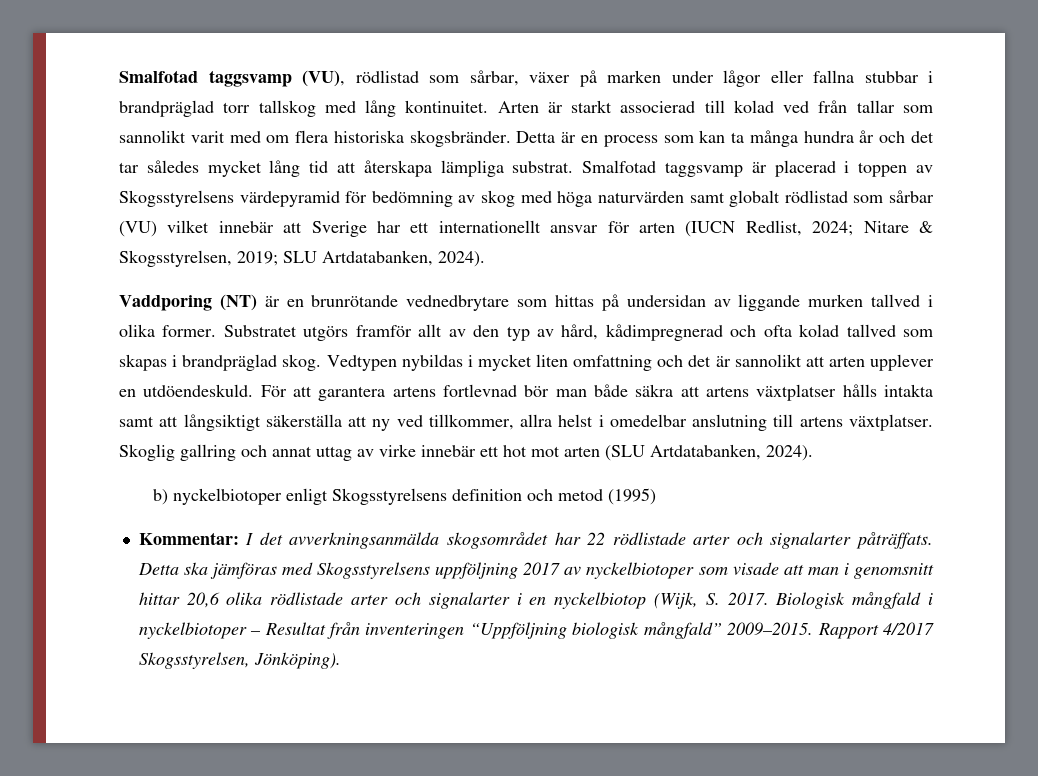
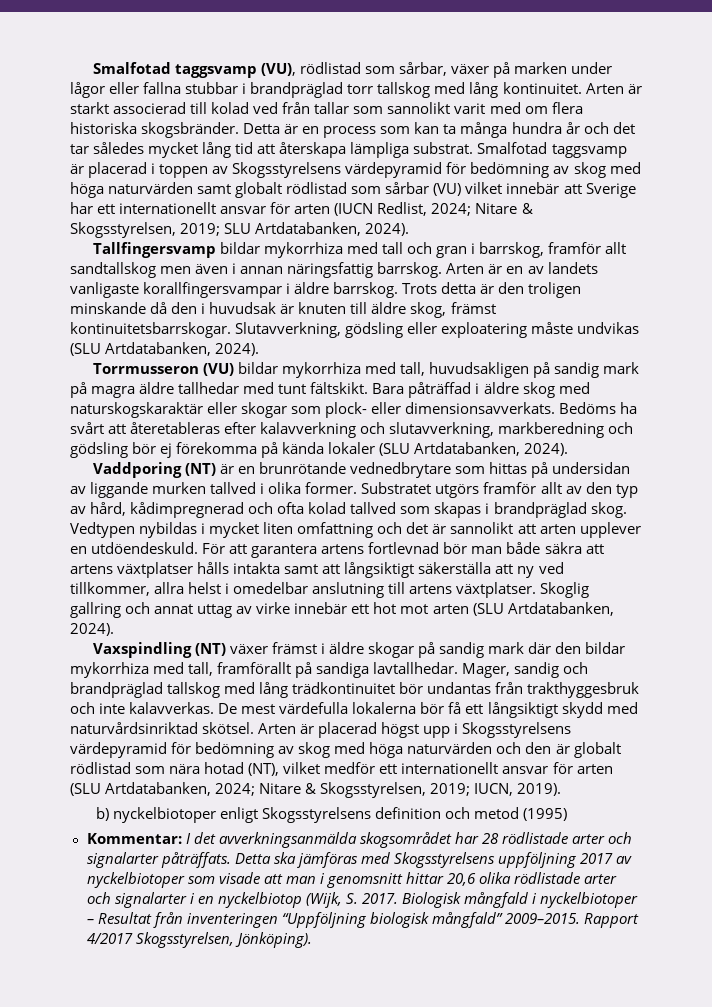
(485, 259) none -> [92,242,627,258] [70,262,598,278] [70,282,582,298] [70,302,496,318] [70,322,640,338] [70,342,260,356] [92,362,640,378] [70,382,590,398] [70,402,638,418] [70,422,634,438] [70,442,569,458] // Tallfingersvamp bildar mykorrhiza med tall och gran i barrskog, framför allt sandtallskog men även i annan näringsfattig barrskog. Arten är en av landets vanligaste korallfingersvampar i äldre barrskog. Trots detta är den troligen minskande då den i huvudsak är knuten till äldre skog, främst kontinuitetsbarrskogar. Slutavverkning, gödsling eller exploatering måste undvikas (SLU Artdatabanken, 2024). // Torrmusseron (VU) bildar mykorrhiza med tall, huvudsakligen på sandig mark på magra äldre tallhedar med tunt fältskikt. Bara påträffad i äldre skog med naturskogskaraktär eller skogar som plock- eller dimensionsavverkats. Bedöms ha svårt att återetableras efter kalavverkning och slutavverkning, markberedning och gödsling bör ej förekomma på kända lokaler (SLU Artdatabanken, 2024).
(813, 453) none -> [92,642,626,658] [70,662,589,678] [70,682,640,698] [70,702,638,718] [70,722,572,738] [70,742,621,758] [70,762,613,776] [70,782,562,798] // Vaxspindling (NT) växer främst i äldre skogar på sandig mark där den bildar mykorrhiza med tall, framförallt på sandiga lavtallhedar. Mager, sandig och brandpräglad tallskog med lång trädkontinuitet bör undantas från trakthyggesbruk och inte kalavverkas. De mest värdefulla lokalerna bör få ett långsiktigt skydd med naturvårdsinriktad skötsel. Arten är placerad högst upp i Skogsstyrelsens värdepyramid för bedömning av skog med höga naturvärden och den är globalt rödlistad som nära hotad (NT), vilket medför ett internationellt ansvar för arten (SLU Artdatabanken, 2024; Nitare & Skogsstyrelsen, 2019; IUCN, 2019).
[587,532,606,545] 22 -> [481,833,499,844] 28

